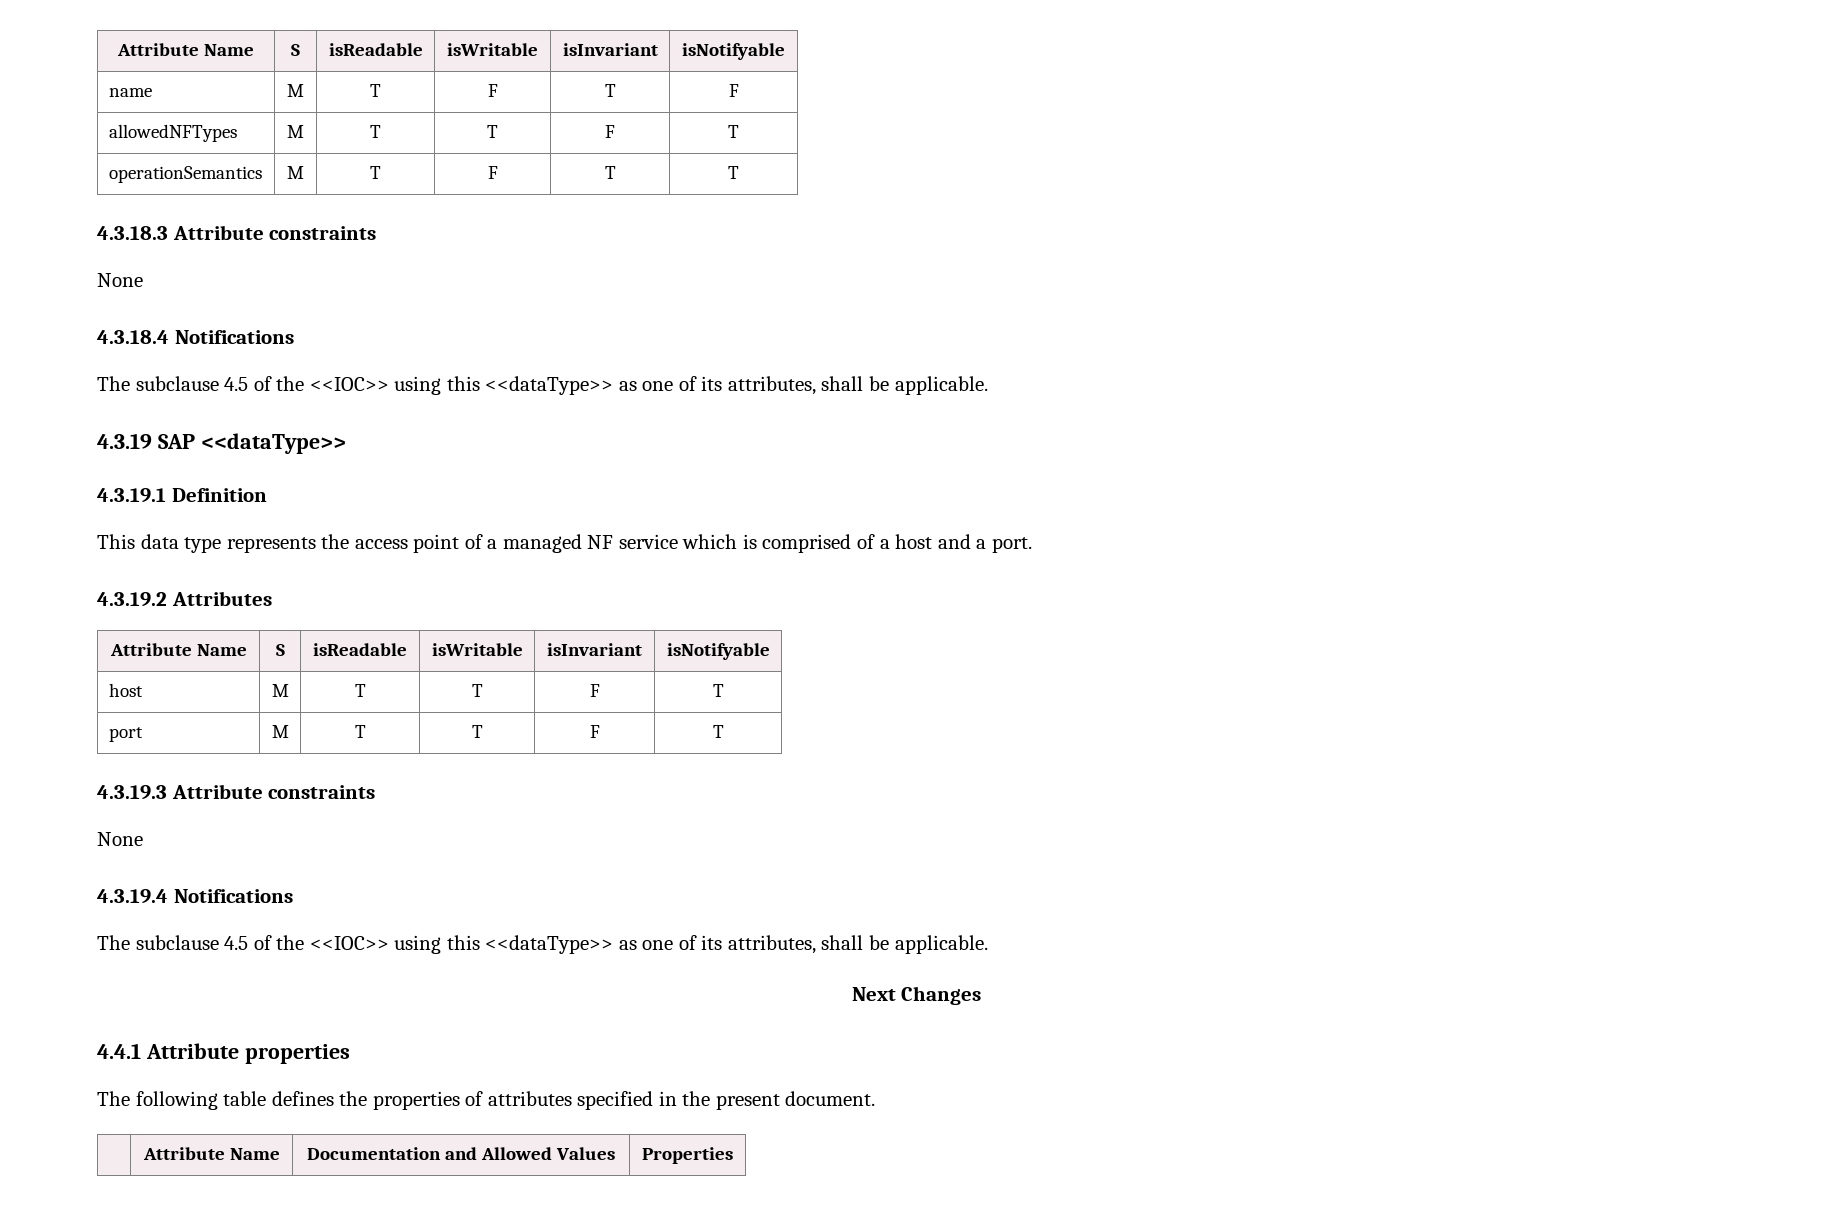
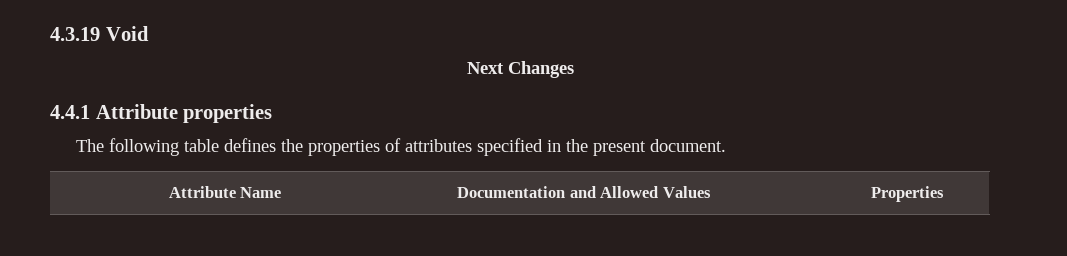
[117,43,254,56] [291,44,300,56] [328,43,423,56] [447,43,538,56] [562,43,658,56] [682,43,785,60] [108,88,152,97] [287,84,304,97] [370,84,381,97] [487,84,498,97] [604,84,616,97] [728,84,739,97] [108,124,237,142] [287,125,304,138] [370,125,381,138] [487,125,498,138] [605,125,615,138] [728,125,739,138] [108,166,262,183] [287,166,304,179] [370,166,381,179] [487,166,498,179] [604,166,616,179] [728,166,739,179] [97,225,377,240] [97,273,143,287] [97,330,294,344] [97,376,988,395] [97,433,346,454] [97,488,267,503] [97,534,1032,553] [97,591,272,607] [109,643,247,656] [275,644,285,656] [313,643,407,656] [431,643,523,656] [547,643,642,656] [666,643,770,660] [108,683,143,697] [271,684,289,697] [354,684,366,697] [471,684,483,697] [589,684,600,697] [712,684,724,697] [108,727,143,742] [271,725,289,738] [354,725,366,738] [471,725,483,738] [589,725,600,738] [712,725,724,738] [97,784,376,800] [97,832,143,846] [97,889,293,904] [97,935,988,954] Attribute Name | S | isReadable | isWritable | isInvariant | isNotifyable // name | M | T | F | T | F // allowedNFTypes | M | T | T | F | T // operationSemantics | M | T | F | T | T // 4.3.18.3 Attribute constraints // None // 4.3.18.4 Notifications // The subclause 4.5 of the <<IOC>> using this <<dataType>> as one of its attributes, shall be applicable. // 4.3.19 SAP <<dataType>> // 4.3.19.1 Definition // This data type represents the access point of a managed NF service which is comprised of a host and a port. // 4.3.19.2 Attributes // Attribute Name | S | isReadable | isWritable | isInvariant | isNotifyable // host | M | T | T | F | T // port | M | T | T | F | T // 4.3.19.3 Attribute constraints // None // 4.3.19.4 Notifications // The subclause 4.5 of the <<IOC>> using this <<dataType>> as one of its attributes, shall be applicable. -> [50,26,149,41] 4.3.19 Void

